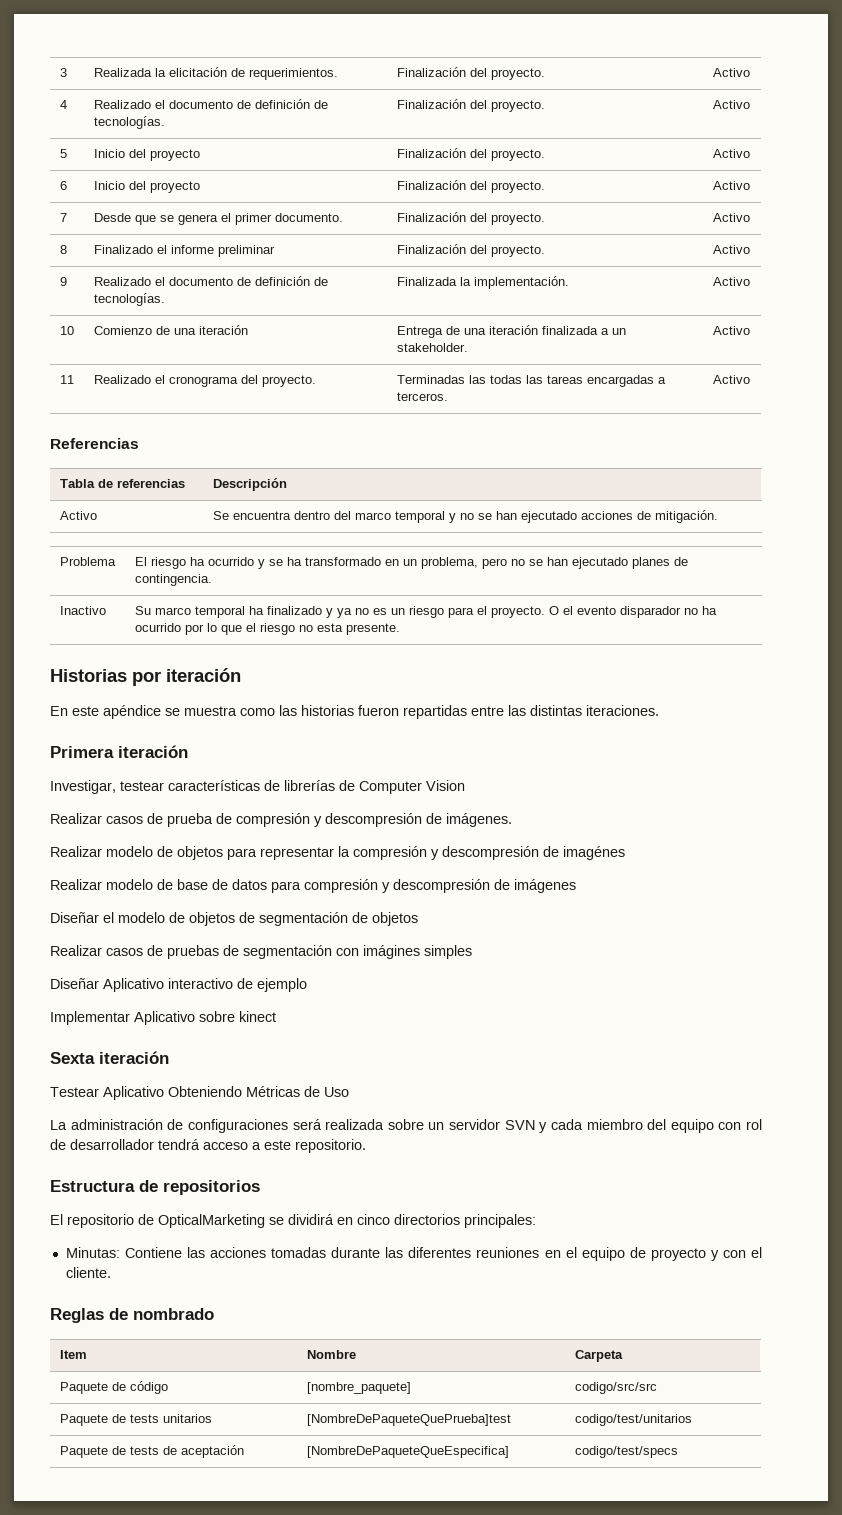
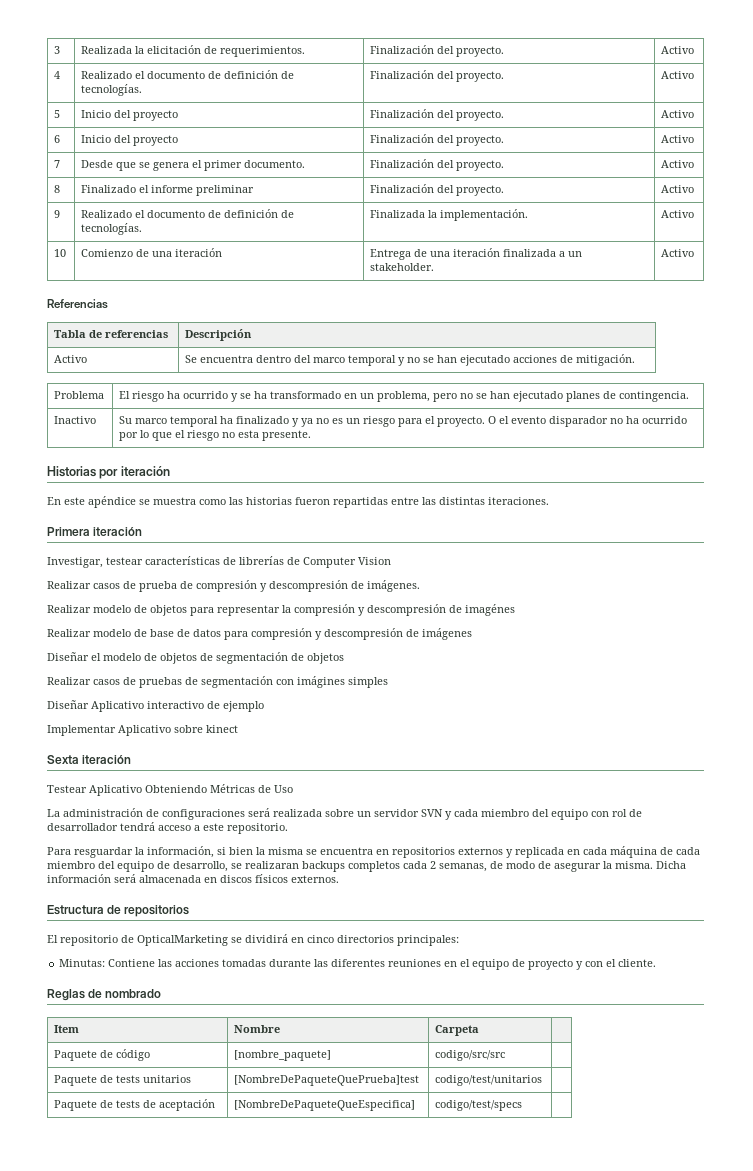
[59,375,74,384] [93,375,316,387] [396,375,666,387] [396,392,448,401] [712,375,750,384] // 11 | Realizado el cronograma del proyecto. | Terminadas las todas las tareas encargadas a terceros. | Activo -> (695, 253) none
(366, 1146) none -> [47,846,700,858] [47,861,686,872] [47,874,339,883] // Para resguardar la información, si bien la misma se encuentra en repositorios externos y replicada en cada máquina de cada miembro del equipo de desarrollo, se realizaran backups completos cada 2 semanas, de modo de asegurar la misma. Dicha información será almacenada en discos físicos externos.

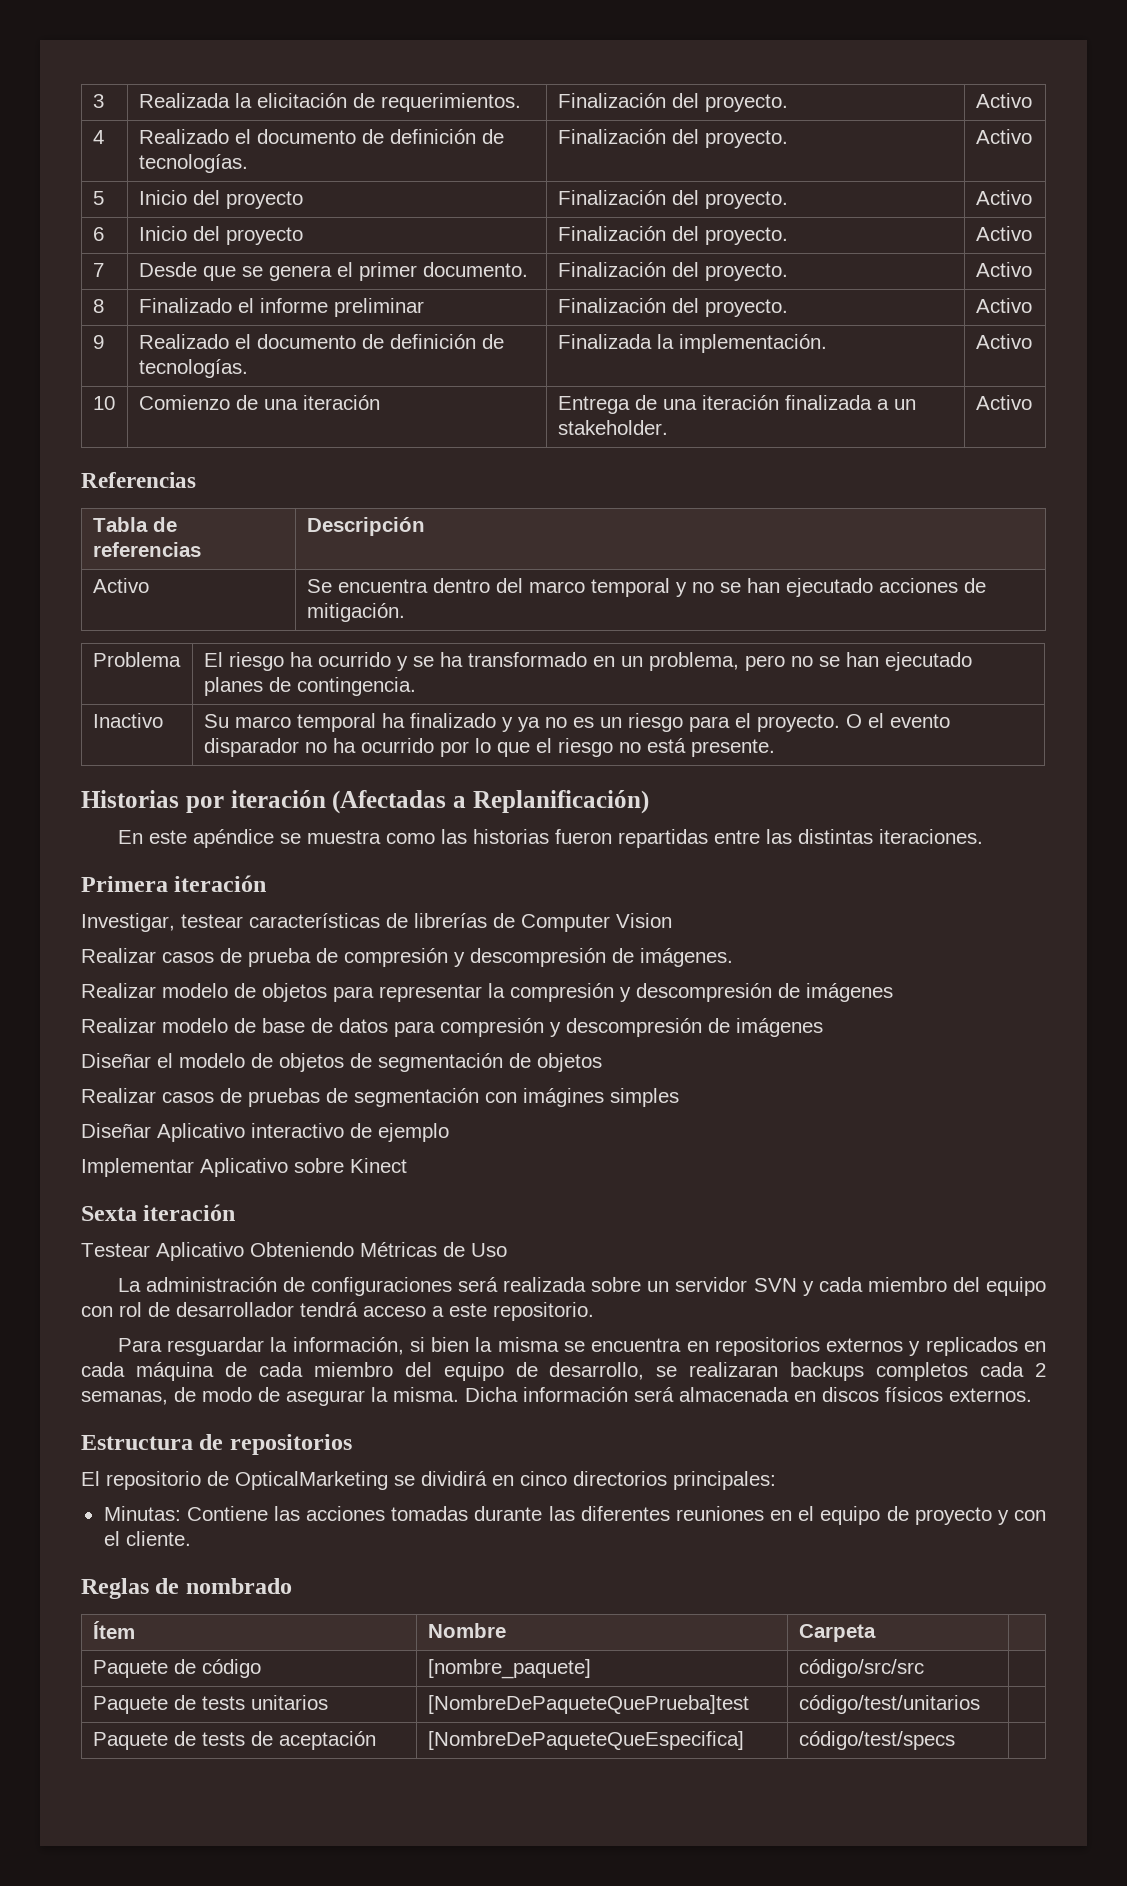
[238,430,260,438] esta -> [646,738,686,753] está
(170, 471) none -> [332,790,649,814] (Afectadas a Replanificación)
[465,604,515,616] imagénes -> [806,983,893,1002] imágenes
[206,725,238,733] kinect -> [350,1158,407,1173] Kinect
[515,847,564,858] replicada -> [925,1337,1018,1356] replicados
[54,1025,80,1033] Item -> [92,1621,135,1639] Ítem
[435,1050,506,1061] codigo/src/src -> [798,1659,924,1678] código/src/src
[435,1075,543,1086] codigo/test/unitarios -> [798,1695,980,1714] código/test/unitarios
[435,1100,523,1111] codigo/test/specs -> [798,1731,955,1750] código/test/specs

